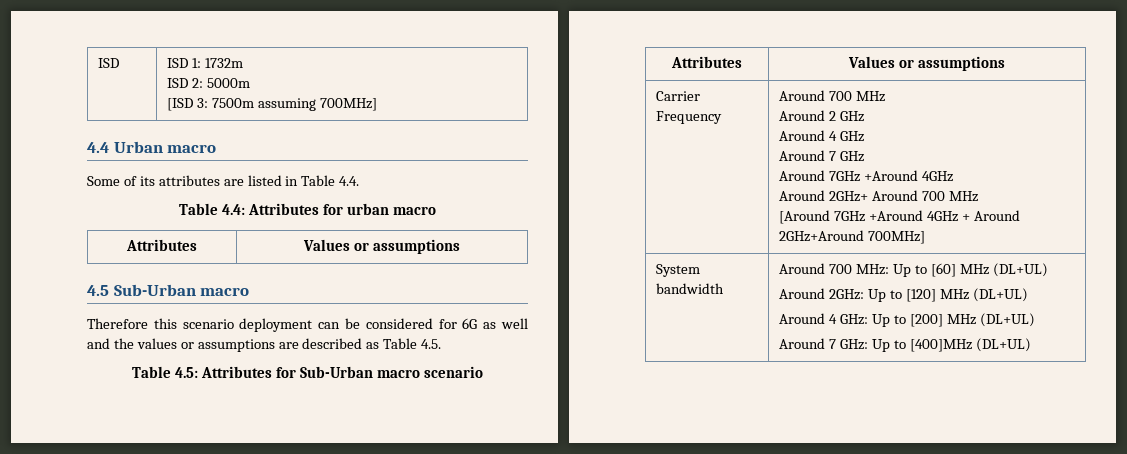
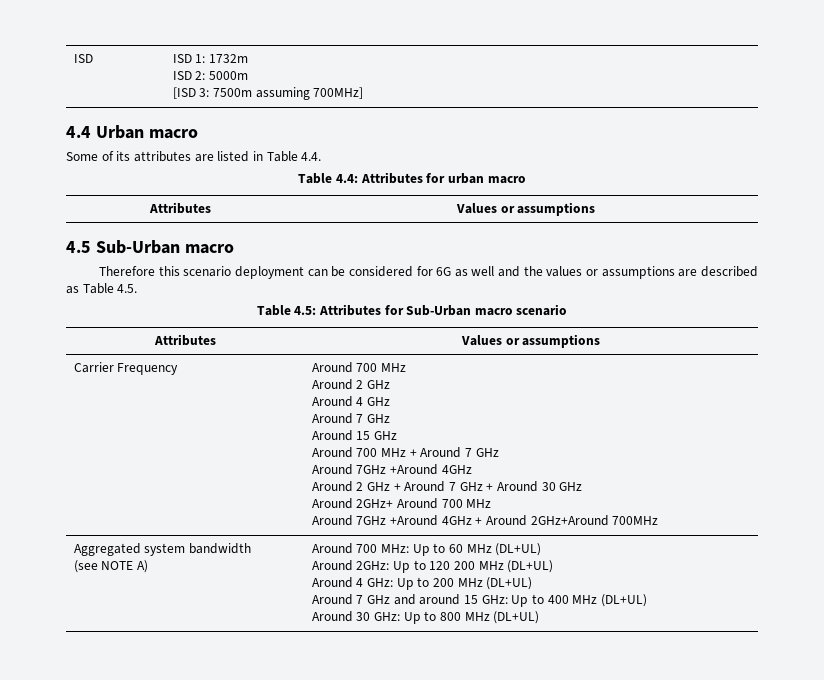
[829,170,953,182] 7GHz +Around 4GHz -> [356,431,397,440] [311,447,499,458] [311,464,472,475] [311,481,583,492] 15 GHz // Around 700 MHz + Around 7 GHz // Around 7GHz +Around 4GHz // Around 2 GHz + Around 7 GHz + Around 30 GHz
[779,210,831,224] [Around -> [311,515,353,526] Around
[868,231,926,244] [656,264,701,277] [656,283,725,294] 700MHz] // System bandwidth -> [612,516,659,525] [73,543,251,556] [73,560,148,573] 700MHz // Aggregated system bandwidth // (see NOTE A)
[930,263,956,277] [60] -> [448,544,463,553] 60
[905,289,936,302] [120] -> [429,561,475,570] 120 200
[909,314,943,327] [200] -> [432,578,454,587] 200
[840,338,1031,352] GHz: Up to [400]MHz (DL+UL) -> [366,594,647,607] [311,611,540,624] GHz and around 15 GHz: Up to 400 MHz (DL+UL) // Around 30 GHz: Up to 800 MHz (DL+UL)

